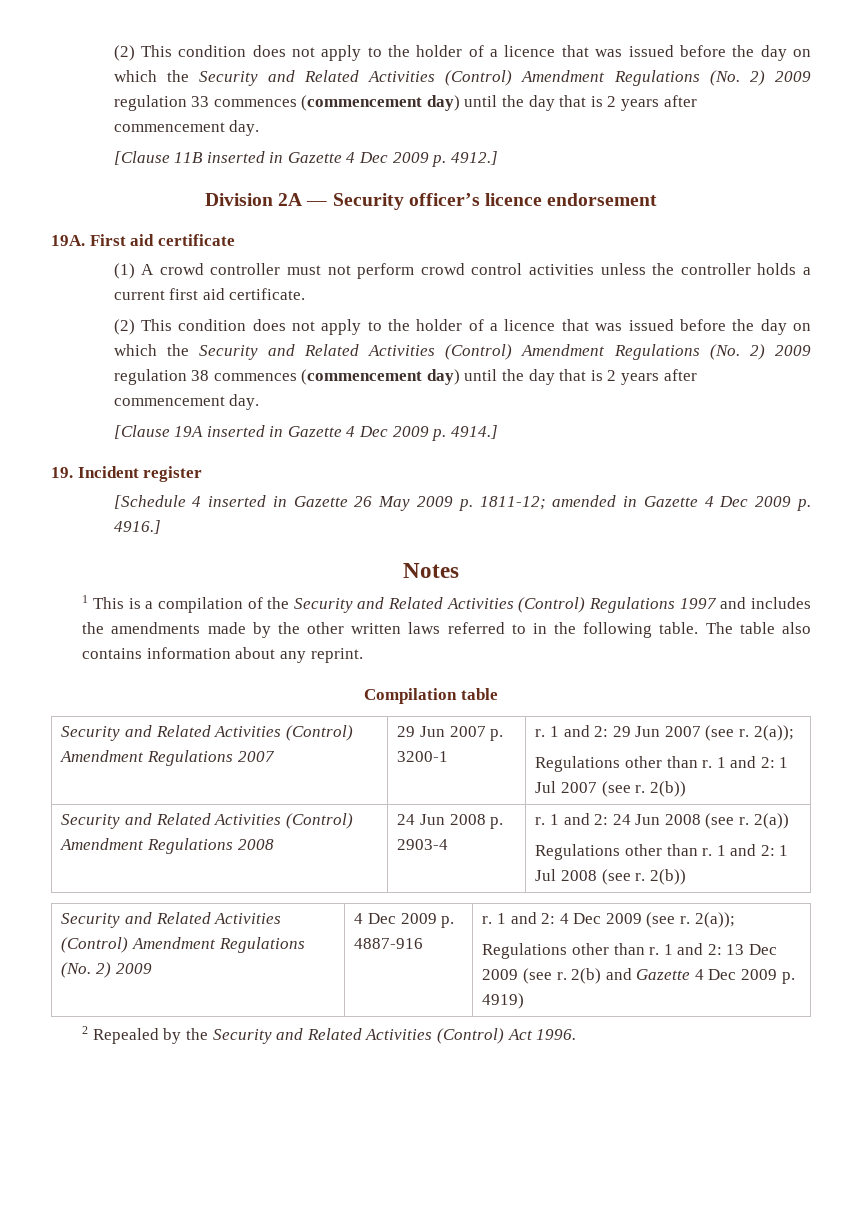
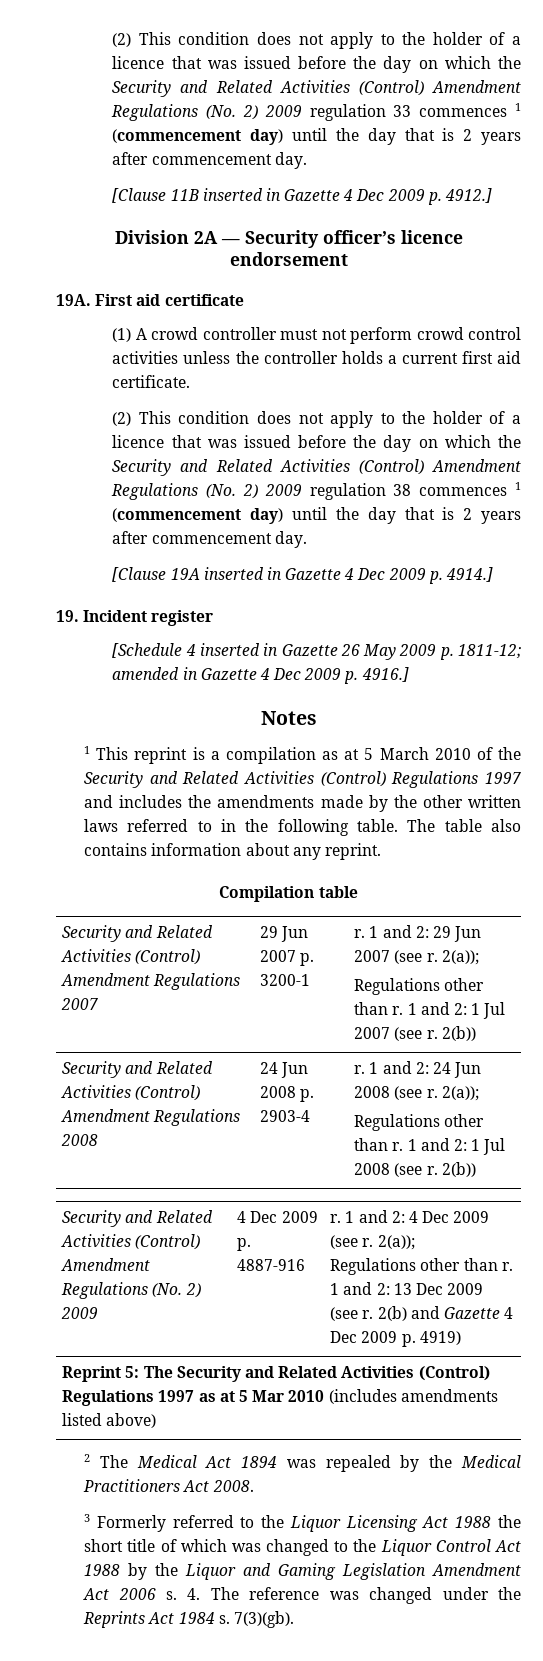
(297, 103) none -> [515,103,521,111] 1
(297, 377) none -> [515,482,521,490] 1
(124, 603) none -> [134,747,188,764] reprint
(243, 605) none -> [322,747,471,760] as at 5 March 2010
[753,813,789,829] 2(a)) -> [441,1086,479,1101] 2(a));
[82,1026,577,1044] // 2 Repealed by the Security and Related Activities (Control) Act 1996. -> [62,1366,490,1382] [62,1389,498,1406] [62,1413,157,1428] [84,1454,522,1472] [83,1479,254,1492] [84,1514,522,1532] [84,1539,522,1556] [84,1563,521,1580] [83,1587,521,1604] [83,1611,294,1628] // Reprint 5: The Security and Related Activities (Control) Regulations 1997 as at 5 Mar 2010 (includes amendments listed above) // 2 The Medical Act 1894 was repealed by the Medical Practitioners Act 2008. // 3 Formerly referred to the Liquor Licensing Act 1988 the short title of which was changed to the Liquor Control Act 1988 by the Liquor and Gaming Legislation Amendment Act 2006 s. 4. The reference was changed under the Reprints Act 1984 s. 7(3)(gb).

